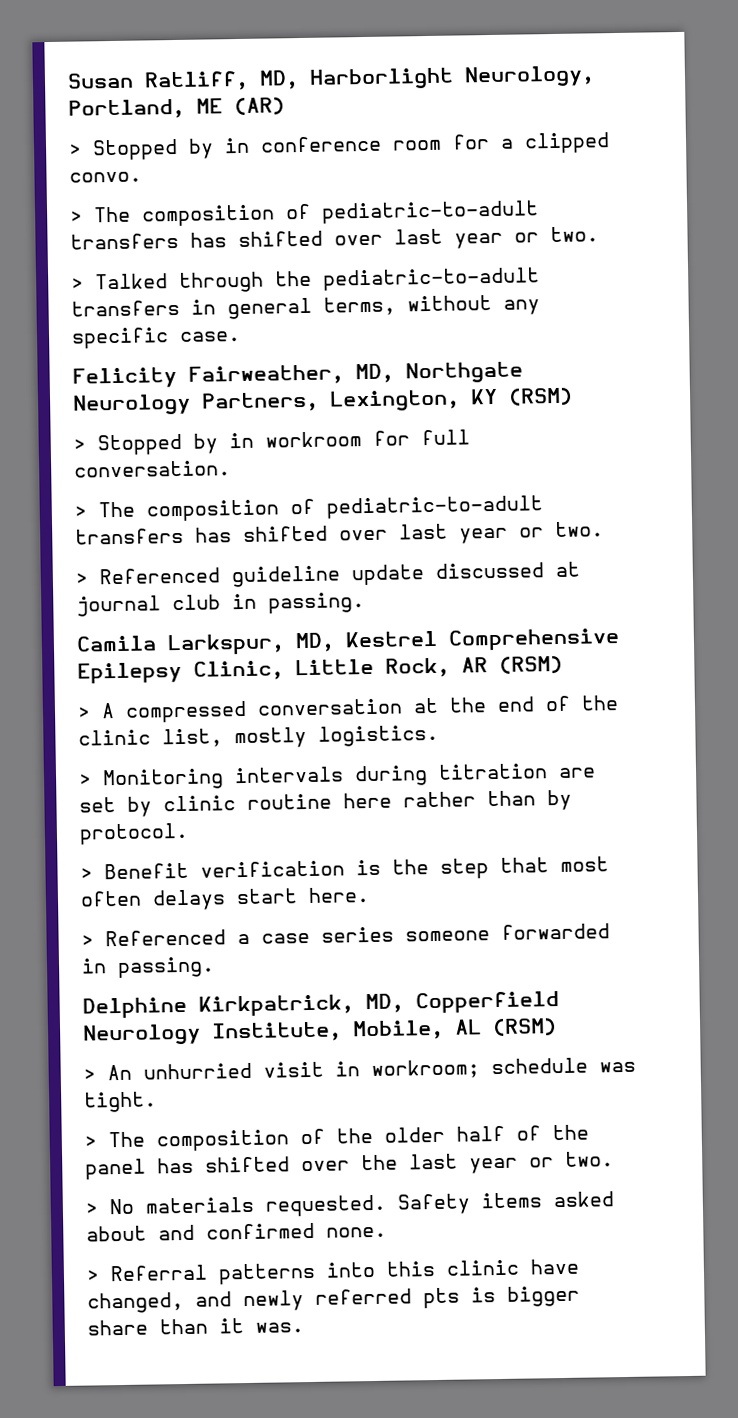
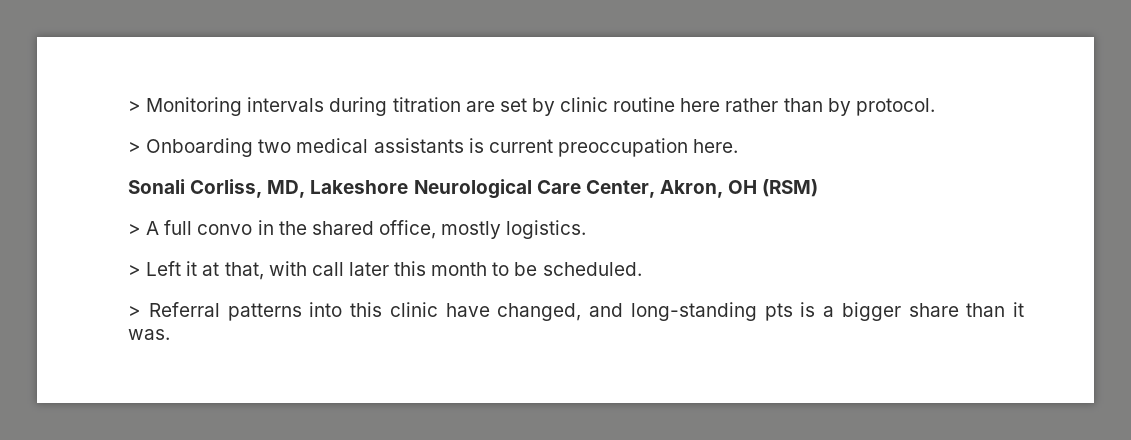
[67,65,595,92] [68,97,285,120] [68,132,610,161] [69,171,142,183] [70,200,539,227] [70,226,599,250] [71,267,540,293] [71,295,540,320] [71,327,241,349] [72,361,523,389] [72,387,573,416] [73,429,470,456] [74,460,231,478] [74,495,543,522] [75,521,604,545] [75,561,580,588] [76,592,365,617] [76,628,620,656] [77,655,563,684] [77,695,619,723] [78,724,439,749] Susan Ratliff, MD, Harborlight Neurology, Portland, ME (AR) // > Stopped by in conference room for a clipped convo. // > The composition of pediatric-to-adult transfers has shifted over last year or two. // > Talked through the pediatric-to-adult transfers in general terms, without any specific case. // Felicity Fairweather, MD, Northgate Neurology Partners, Lexington, KY (RSM) // > Stopped by in workroom for full conversation. // > The composition of pediatric-to-adult transfers has shifted over last year or two. // > Referenced guideline update discussed at journal club in passing. // Camila Larkspur, MD, Kestrel Comprehensive Epilepsy Clinic, Little Rock, AR (RSM) // > A compressed conversation at the end of the clinic list, mostly logistics. // -> (128, 106) none
[104,856,609,880] [80,887,370,911] [81,923,610,947] [81,956,215,979] [82,991,559,1019] [82,1018,557,1046] [83,1057,636,1081] [84,1091,157,1113] [84,1124,589,1152] [85,1151,614,1180] [85,1191,614,1217] [86,1222,387,1242] Benefit verification is the step that most often delays start here. // > Referenced a case series someone forwarded in passing. // Delphine Kirkpatrick, MD, Copperfield Neurology Institute, Mobile, AL (RSM) // > An unhurried visit in workroom; schedule was tight. // > The composition of the older half of the panel has shifted over the last year or two. // > No materials requested. Safety items asked about and confirmed none. -> [146,138,739,157] [128,179,819,199] [128,220,587,239] [128,261,642,280] Onboarding two medical assistants is current preoccupation here. // Sonali Corliss, MD, Lakeshore Neurological Care Center, Akron, OH (RSM) // > A full convo in the shared office, mostly logistics. // > Left it at that, with call later this month to be scheduled.
[243,1288,412,1312] newly referred -> [630,302,757,321] long-standing
(496, 1295) none -> [823,306,834,317] a

